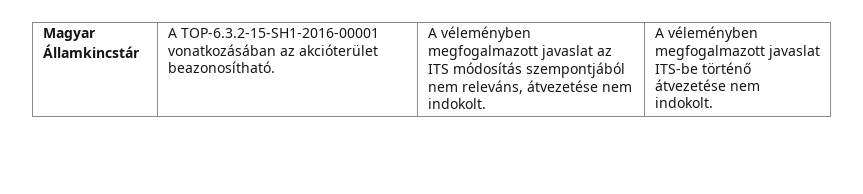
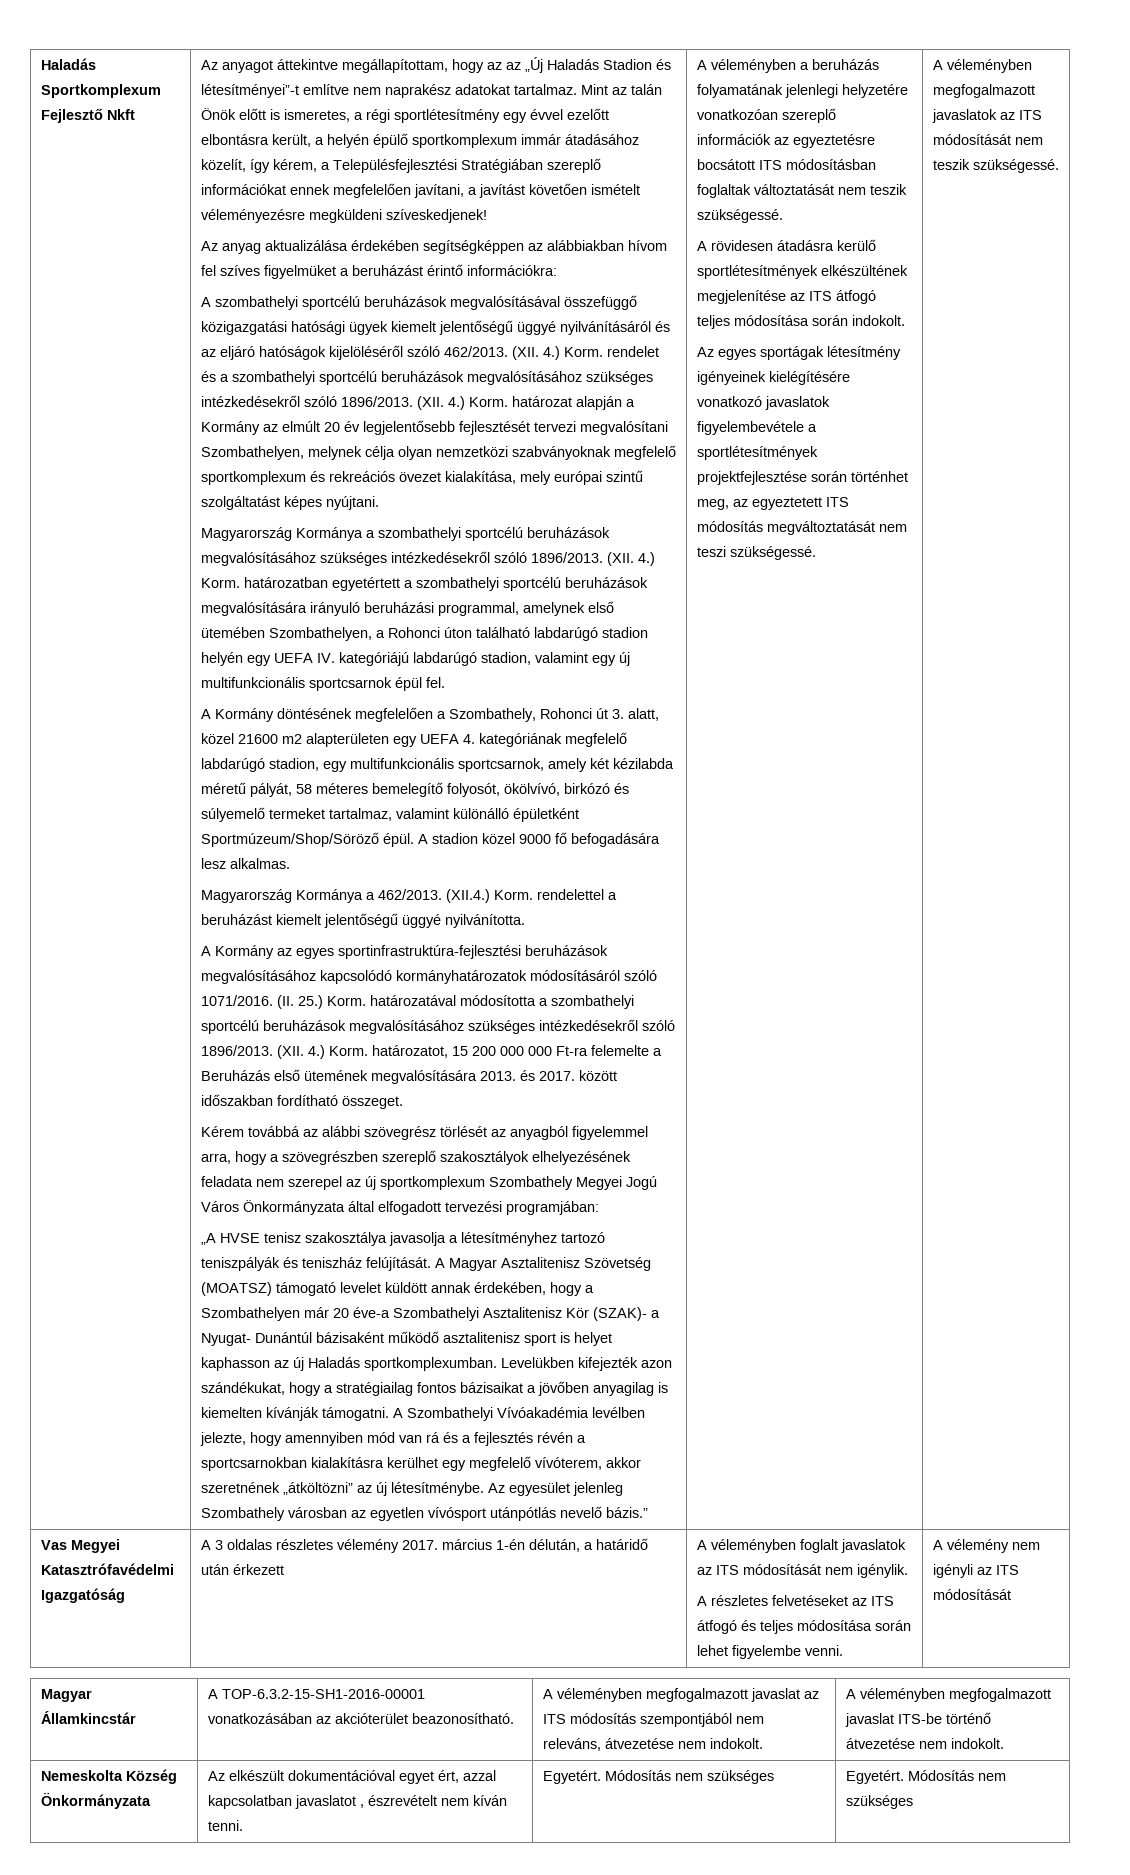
(42, 34) none -> [40,58,96,70] [40,84,161,98] [40,108,135,123] [200,57,671,73] [200,84,662,98] [200,108,609,123] [200,133,639,148] [200,158,601,173] [200,183,640,198] [200,209,487,223] [200,240,667,254] [200,264,557,279] [200,295,637,310] [200,320,670,335] [200,345,659,360] [200,371,653,385] [200,395,635,410] [200,420,668,435] [200,445,676,460] [200,470,643,485] [200,496,379,510] [200,527,610,541] [200,551,655,566] [200,577,648,591] [200,601,614,616] [200,627,648,641] [200,652,630,666] [200,677,445,691] [200,707,659,722] [200,732,627,747] [200,758,674,772] [200,782,629,797] [200,807,579,822] [200,832,660,847] [200,858,290,869] [200,889,617,903] [200,913,525,928] [200,945,608,959] [200,970,657,984] [200,995,634,1009] [200,1019,675,1034] [200,1045,662,1059] [200,1069,617,1084] [200,1094,403,1109] [200,1126,648,1140] [200,1150,631,1165] [200,1176,657,1190] [200,1200,599,1215] [200,1232,605,1246] [200,1257,651,1271] [200,1282,594,1296] [200,1307,660,1321] [200,1331,612,1346] [200,1357,672,1371] [200,1381,668,1396] [200,1407,645,1421] [199,1432,586,1446] [200,1456,641,1471] [200,1482,623,1496] [200,1506,648,1521] [696,59,879,73] [696,84,908,98] [696,108,836,123] [696,134,875,148] [696,159,876,170] [696,184,907,198] [696,209,783,223] [696,239,876,251] [696,265,908,279] [696,290,876,304] [696,315,905,329] [696,346,901,360] [696,371,850,385] [696,396,830,410] [696,421,817,435] [696,446,818,460] [696,471,908,485] [696,497,849,510] [696,521,907,535] [696,546,816,560] [932,59,1032,73] [932,84,1035,98] [931,109,1042,123] [932,134,1043,145] [932,159,1059,173] [40,1539,120,1553] [40,1563,174,1575] [40,1588,125,1603] [200,1538,648,1553] [200,1564,284,1575] [696,1539,906,1553] [696,1564,908,1578] [696,1595,894,1606] [696,1620,911,1634] [696,1645,843,1659] [932,1539,1040,1553] [932,1564,1019,1578] [932,1589,1011,1600] Haladás Sportkomplexum Fejlesztő Nkft | Az anyagot áttekintve megállapítottam, hogy az az „Új Haladás Stadion és létesítményei”-t említve nem naprakész adatokat tartalmaz. Mint az talán Önök előtt is ismeretes, a régi sportlétesítmény egy évvel ezelőtt elbontásra került, a helyén épülő sportkomplexum immár átadásához közelít, így kérem, a Településfejlesztési Stratégiában szereplő információkat ennek megfelelően javítani, a javítást követően ismételt véleményezésre megküldeni szíveskedjenek! // Az anyag aktualizálása érdekében segítségképpen az alábbiakban hívom fel szíves figyelmüket a beruházást érintő információkra: // A szombathelyi sportcélú beruházások megvalósításával összefüggő közigazgatási hatósági ügyek kiemelt jelentőségű üggyé nyilvánításáról és az eljáró hatóságok kijelöléséről szóló 462/2013. (XII. 4.) Korm. rendelet és a szombathelyi sportcélú beruházások megvalósításához szükséges intézkedésekről szóló 1896/2013. (XII. 4.) Korm. határozat alapján a Kormány az elmúlt 20 év legjelentősebb fejlesztését tervezi megvalósítani Szombathelyen, melynek célja olyan nemzetközi szabványoknak megfelelő sportkomplexum és rekreációs övezet kialakítása, mely európai szintű szolgáltatást képes nyújtani. // Magyarország Kormánya a szombathelyi sportcélú beruházások megvalósításához szükséges intézkedésekről szóló 1896/2013. (XII. 4.) Korm. határozatban egyetértett a szombathelyi sportcélú beruházások megvalósítására irányuló beruházási programmal, amelynek első ütemében Szombathelyen, a Rohonci úton található labdarúgó stadion helyén egy UEFA IV. kategóriájú labdarúgó stadion, valamint egy új multifunkcionális sportcsarnok épül fel. // A Kormány döntésének megfelelően a Szombathely, Rohonci út 3. alatt, közel 21600 m2 alapterületen egy UEFA 4. kategóriának megfelelő labdarúgó stadion, egy multifunkcionális sportcsarnok, amely két kézilabda méretű pályát, 58 méteres bemelegítő folyosót, ökölvívó, birkózó és súlyemelő termeket tartalmaz, valamint különálló épületként Sportmúzeum/Shop/Söröző épül. A stadion közel 9000 fő befogadására lesz alkalmas. // Magyarország Kormánya a 462/2013. (XII.4.) Korm. rendelettel a beruházást kiemelt jelentőségű üggyé nyilvánította. // A Kormány az egyes sportinfrastruktúra-fejlesztési beruházások megvalósításához kapcsolódó kormányhatározatok módosításáról szóló 1071/2016. (II. 25.) Korm. határozatával módosította a szombathelyi sportcélú beruházások megvalósításához szükséges intézkedésekről szóló 1896/2013. (XII. 4.) Korm. határozatot, 15 200 000 000 Ft-ra felemelte a Beruházás első ütemének megvalósítására 2013. és 2017. között időszakban fordítható összeget. // Kérem továbbá az alábbi szövegrész törlését az anyagból figyelemmel arra, hogy a szövegrészben szereplő szakosztályok elhelyezésének feladata nem szerepel az új sportkomplexum Szombathely Megyei Jogú Város Önkormányzata által elfogadott tervezési programjában: // „A HVSE tenisz szakosztálya javasolja a létesítményhez tartozó teniszpályák és teniszház felújítását. A Magyar Asztalitenisz Szövetség (MOATSZ) támogató levelet küldött annak érdekében, hogy a Szombathelyen már 20 éve-a Szombathelyi Asztalitenisz Kör (SZAK)- a Nyugat- Dunántúl bázisaként működő asztalitenisz sport is helyet kaphasson az új Haladás sportkomplexumban. Levelükben kifejezték azon szándékukat, hogy a stratégiailag fontos bázisaikat a jövőben anyagilag is kiemelten kívánják támogatni. A Szombathelyi Vívóakadémia levélben jelezte, hogy amennyiben mód van rá és a fejlesztés révén a sportcsarnokban kialakításra kerülhet egy megfelelő vívóterem, akkor szeretnének „átköltözni” az új létesítménybe. Az egyesület jelenleg Szombathely városban az egyetlen vívósport utánpótlás nevelő bázis.” | A véleményben a beruházás folyamatának jelenlegi helyzetére vonatkozóan szereplő információk az egyeztetésre bocsátott ITS módosításban foglaltak változtatását nem teszik szükségessé. // A rövidesen átadásra kerülő sportlétesítmények elkészültének megjelenítése az ITS átfogó teljes módosítása során indokolt. // Az egyes sportágak létesítmény igényeinek kielégítésére vonatkozó javaslatok figyelembevétele a sportlétesítmények projektfejlesztése során történhet meg, az egyeztetett ITS módosítás megváltoztatását nem teszi szükségessé. | A véleményben megfogalmazott javaslatok az ITS módosítását nem teszik szükségessé. // Vas Megyei Katasztrófavédelmi Igazgatóság | A 3 oldalas részletes vélemény 2017. március 1-én délután, a határidő után érkezett | A véleményben foglalt javaslatok az ITS módosítását nem igénylik. // A részletes felvetéseket az ITS átfogó és teljes módosítása során lehet figyelembe venni. | A vélemény nem igényli az ITS módosítását //
(713, 102) none -> [40,1769,177,1784] [40,1792,151,1809] [207,1770,496,1784] [207,1795,507,1809] [207,1820,243,1831] [542,1770,774,1784] [845,1770,1006,1784] [845,1795,913,1809] // Nemeskolta Község Önkormányzata | Az elkészült dokumentációval egyet ért, azzal kapcsolatban javaslatot , észrevételt nem kíván tenni. | Egyetért. Módosítás nem szükséges | Egyetért. Módosítás nem szükséges

